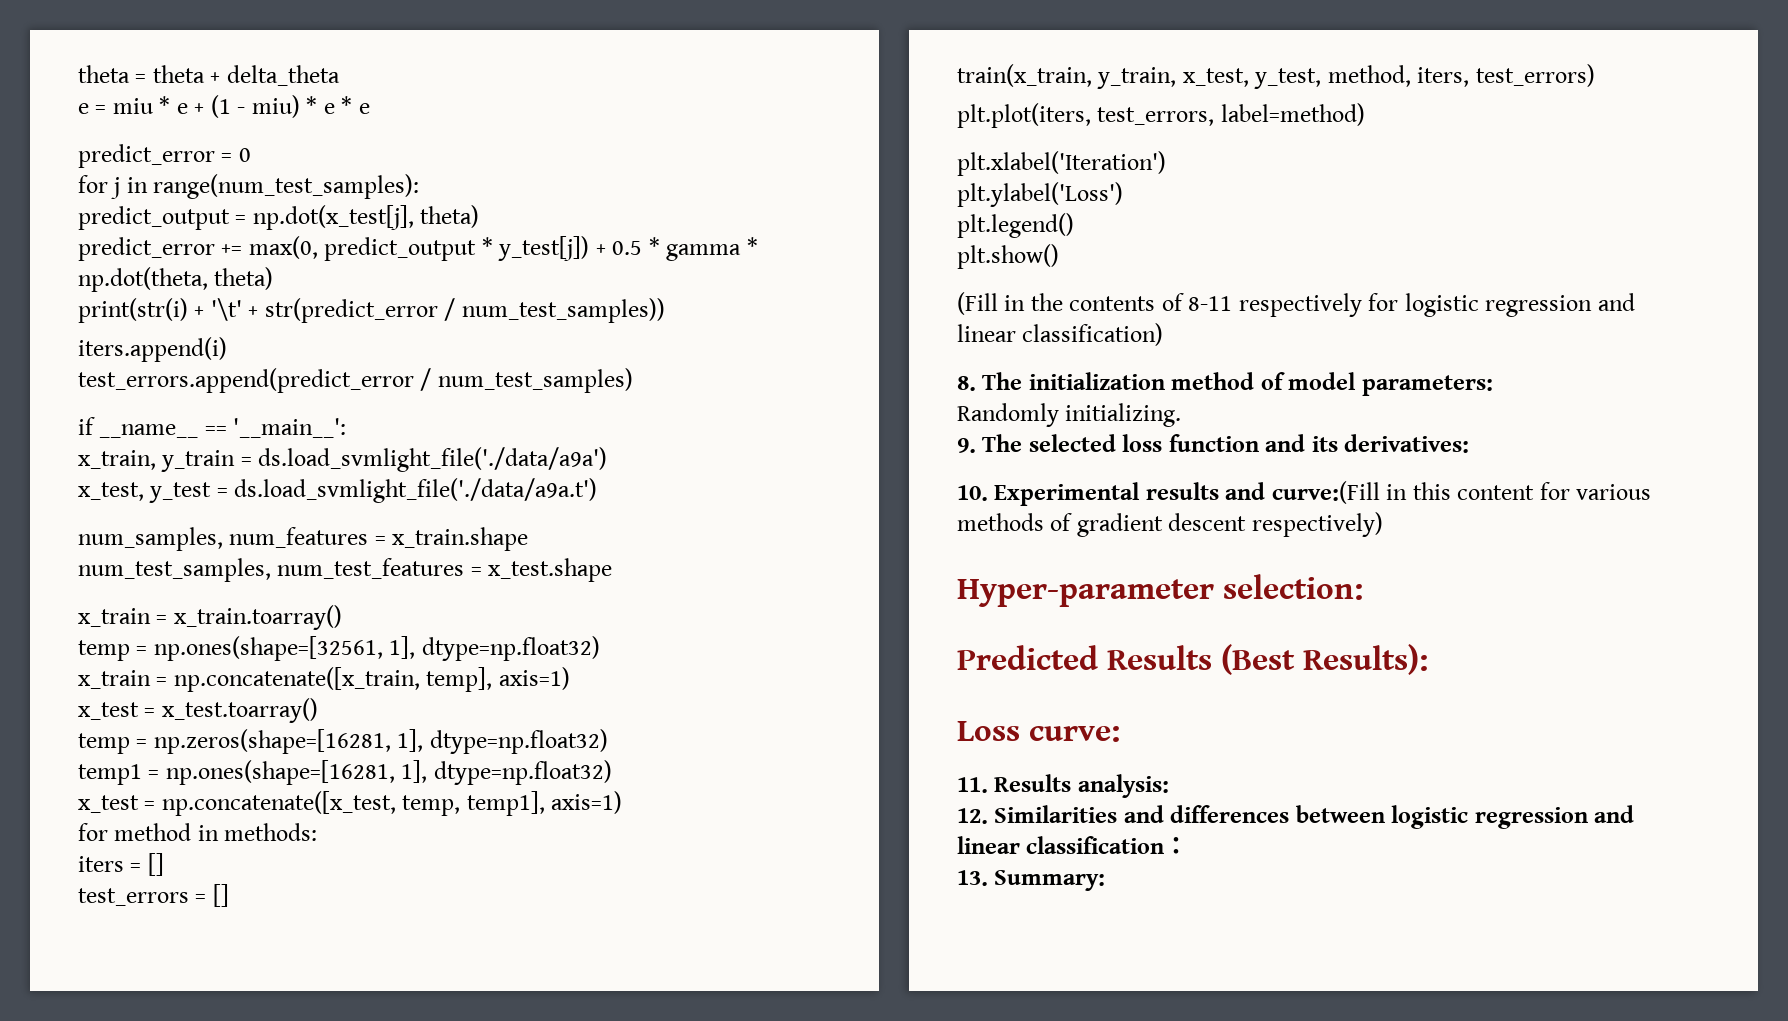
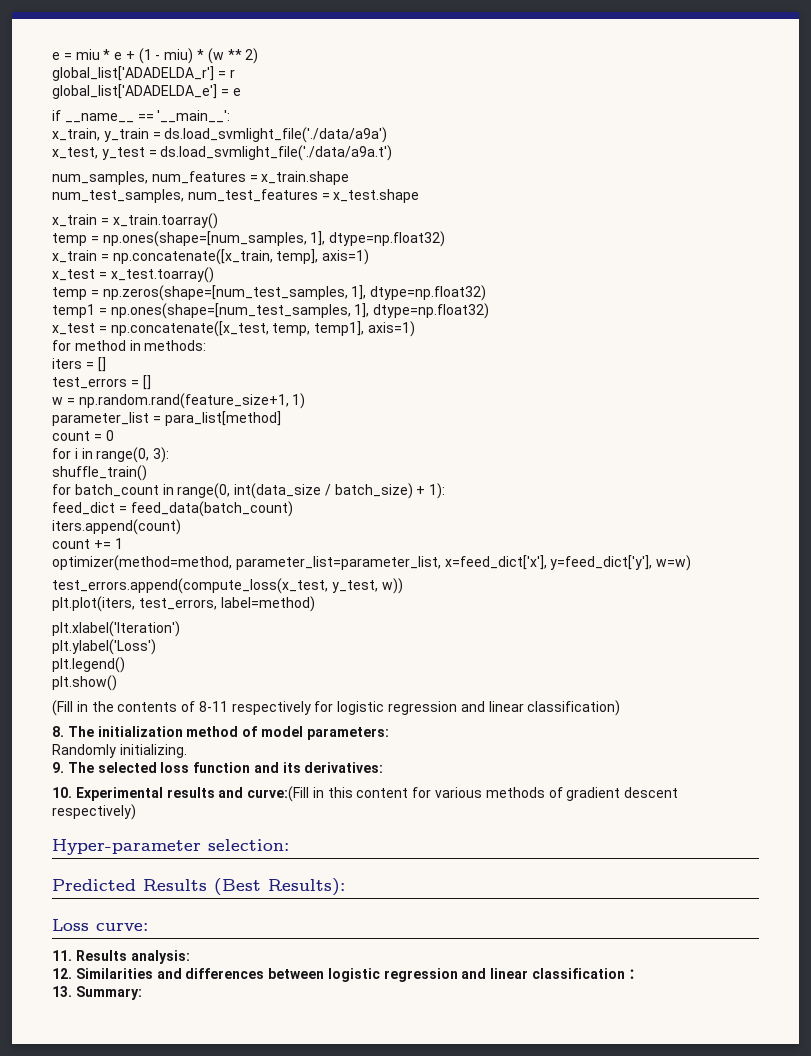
[78,65,340,86] theta = theta + delta_theta // -> (52, 56) none
[323,96,370,114] [78,144,251,168] [78,174,420,199] [78,205,480,230] [78,236,758,261] [78,267,274,292] [78,298,665,323] [78,337,227,362] [78,368,633,393] e * e // predict_error = 0 // for j in range(num_test_samples): // predict_output = np.dot(x_test[j], theta) // predict_error += max(0, predict_output * y_test[j]) + 0.5 * gamma * np.dot(theta, theta) // print(str(i) + '\t' + str(predict_error / num_test_samples)) // iters.append(i) // test_errors.append(predict_error / num_test_samples) -> [207,48,259,64] [52,66,235,81] [52,84,241,99] (w ** 2) // global_list['ADADELDA_r'] = r // global_list['ADADELDA_e'] = e
[153,636,383,661] np.ones(shape=[32561, -> [102,231,307,247] np.ones(shape=[num_samples,
[153,729,391,754] np.zeros(shape=[16281, -> [102,285,348,301] np.zeros(shape=[num_test_samples,
[165,760,395,785] np.ones(shape=[16281, -> [110,303,351,319] np.ones(shape=[num_test_samples,
[957,64,1595,89] train(x_train, y_train, x_test, y_test, method, iters, test_errors) -> [52,393,306,409] [52,411,281,426] [52,430,114,441] [52,447,170,463] [52,465,147,481] [52,483,446,499] [52,501,293,517] [52,519,181,535] [52,538,123,549] [52,555,692,571] [52,578,403,594] w = np.random.rand(feature_size+1, 1) // parameter_list = para_list[method] // count = 0 // for i in range(0, 3): // shuffle_train() // for batch_count in range(0, int(data_size / batch_size) + 1): // feed_dict = feed_data(batch_count) // iters.append(count) // count += 1 // optimizer(method=method, parameter_list=parameter_list, x=feed_dict['x'], y=feed_dict['y'], w=w) // test_errors.append(compute_loss(x_test, y_test, w))

